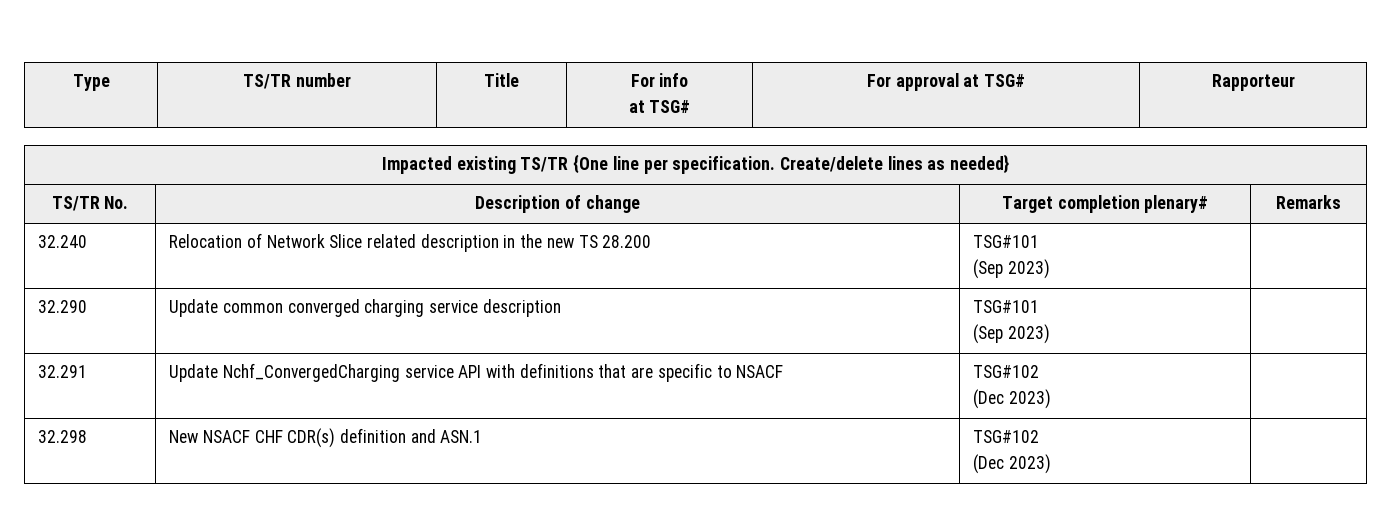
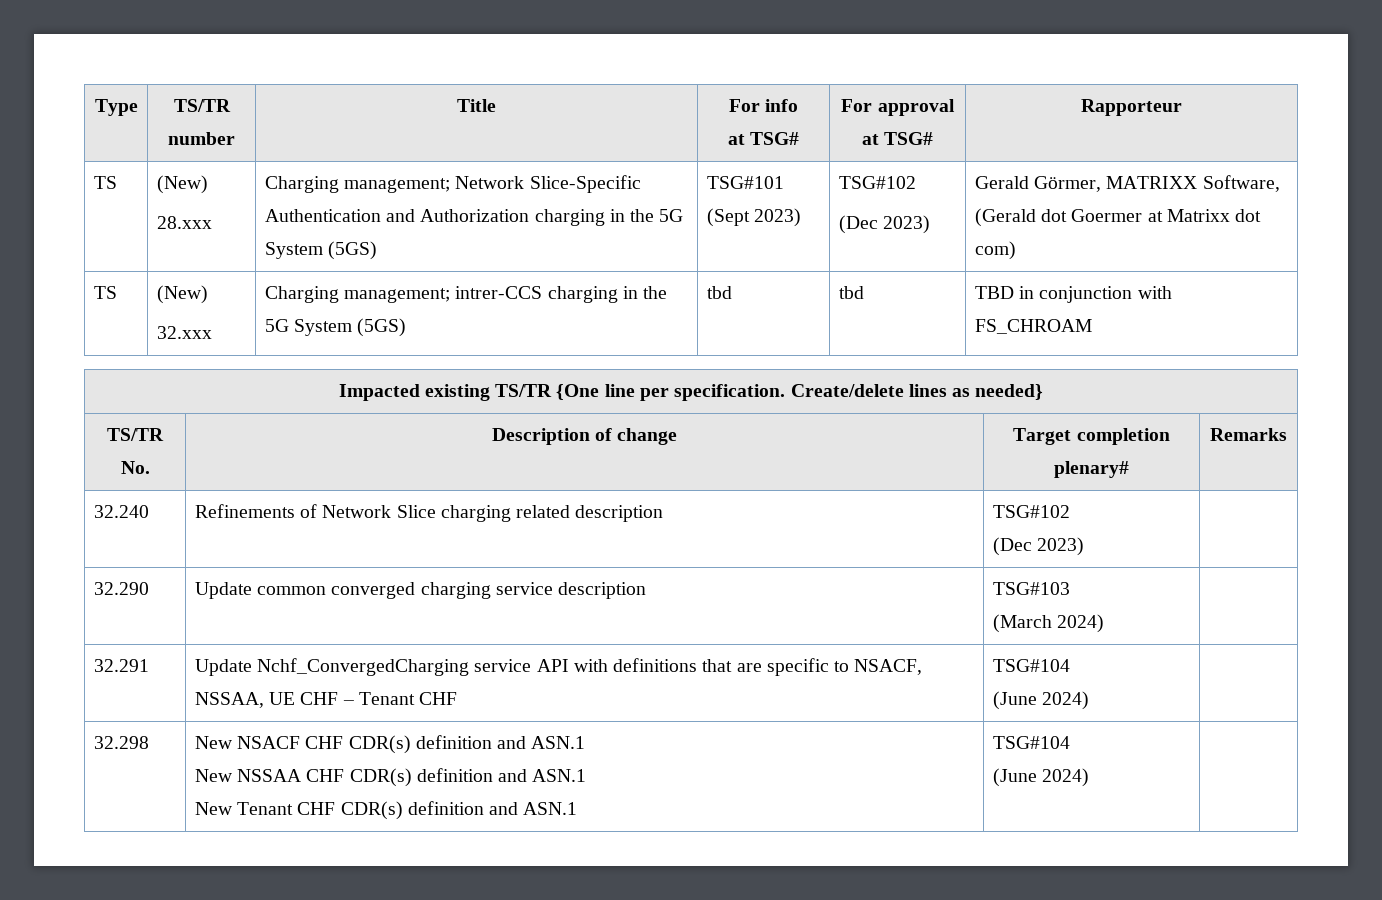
(1295, 82) none -> [93,176,117,189] [156,175,208,194] [156,216,212,229] [264,175,641,193] [264,209,684,226] [264,241,378,260] [706,176,784,189] [706,208,802,227] [838,176,916,189] [838,215,931,234] [974,175,1280,192] [974,208,1262,227] [974,241,1016,260] [93,286,117,299] [156,285,208,304] [156,326,212,339] [264,286,668,303] [264,318,407,337] [706,286,732,299] [838,286,864,299] [974,286,1172,303] [974,319,1092,334] // TS | (New) // 28.xxx | Charging management; Network Slice-Specific Authentication and Authorization charging in the 5G System (5GS) | TSG#101 (Sept 2023) | TSG#102 // (Dec 2023) | Gerald Görmer, MATRIXX Software, (Gerald dot Goermer at Matrixx dot com) // TS | (New) // 32.xxx | Charging management; intrer-CCS charging in the 5G System (5GS) | tbd | tbd | TBD in conjunction with FS_CHROAM
[169,234,243,248] Relocation -> [194,504,295,518] Refinements
(363, 241) none -> [440,505,511,522] charging
[503,234,652,248] [973,235,1040,248] [973,259,1004,279] in the new TS 28.200 | TSG#101 // (Sep -> [992,505,1070,518] [992,537,1032,556] | TSG#102 // (Dec
[973,300,1040,313] [973,324,1050,344] TSG#101 // (Sep 2023) -> [992,582,1070,595] [992,614,1105,633] TSG#103 // (March 2024)
[736,365,784,378] [973,365,1040,378] [973,389,1051,409] NSACF | TSG#102 // (Dec 2023) -> [854,659,923,675] [194,692,458,708] [992,659,1070,672] [992,691,1090,710] NSACF, NSSAA, UE CHF – Tenant CHF | TSG#104 // (June 2024)
[973,430,1040,443] [973,454,1051,474] | TSG#102 // (Dec 2023) -> [194,768,587,787] [194,801,578,820] [992,736,1070,749] [992,768,1090,787] // New NSSAA CHF CDR(s) definition and ASN.1 // New Tenant CHF CDR(s) definition and ASN.1 | TSG#104 // (June 2024)

